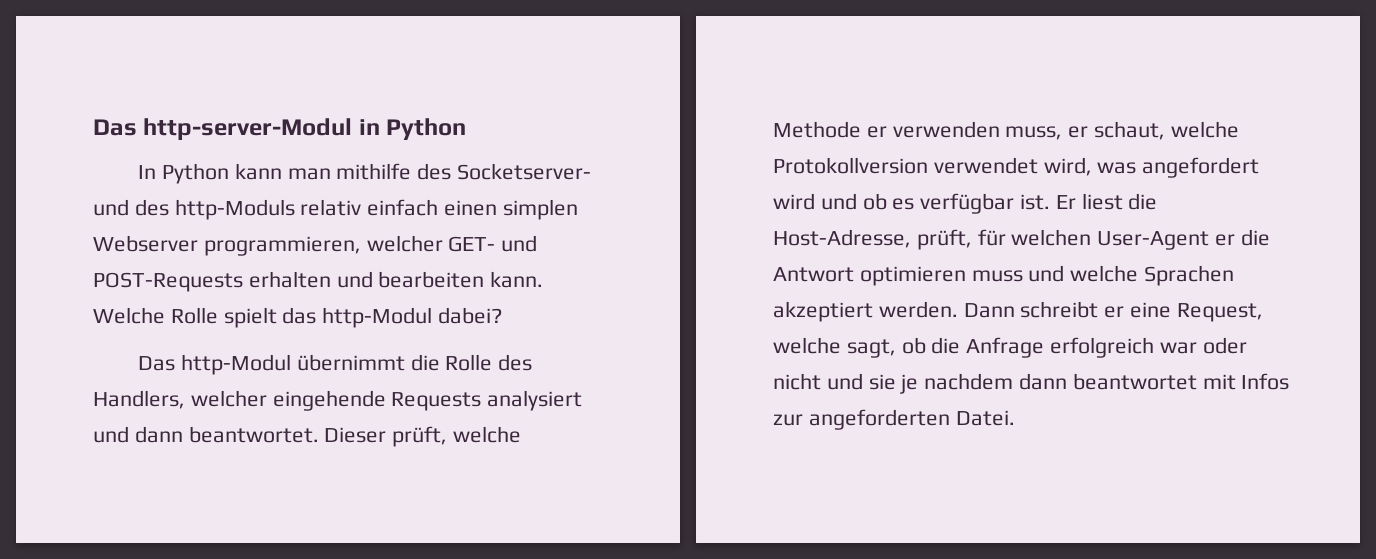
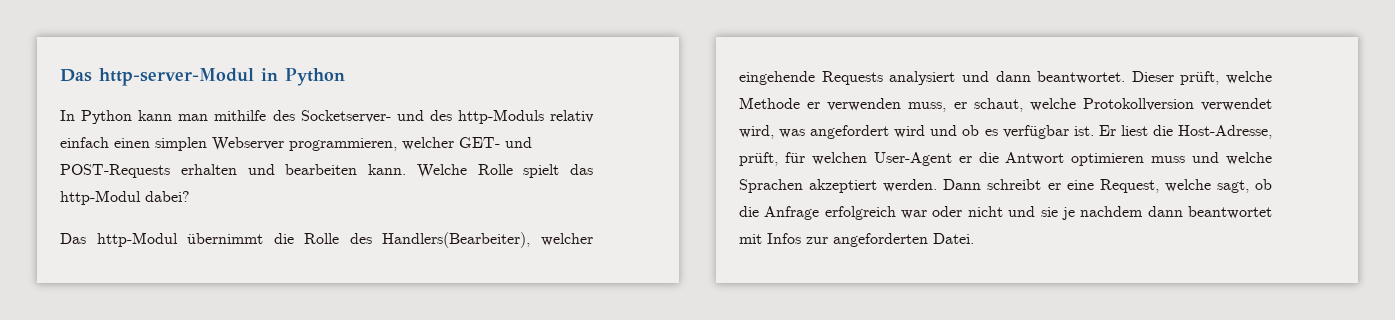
[93,390,185,409] Handlers, -> [382,232,531,248] Handlers(Bearbeiter),

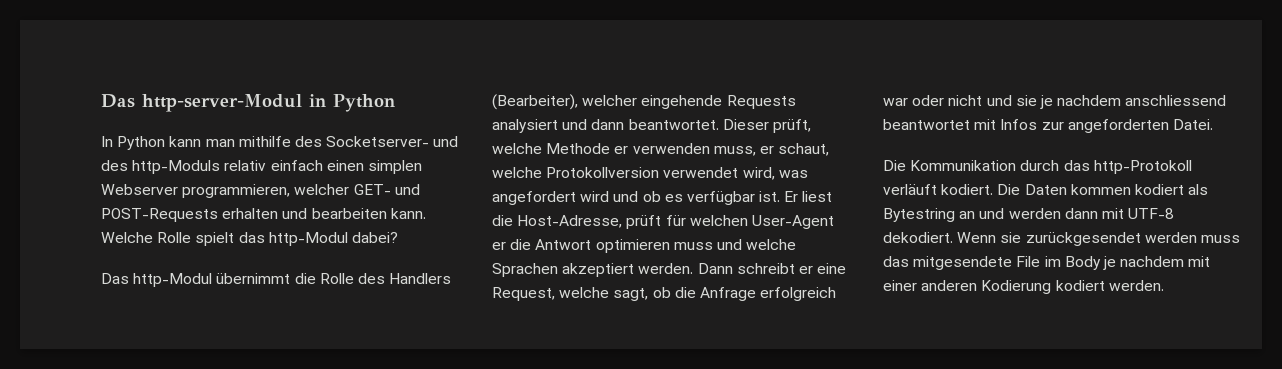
[382,232,531,248] Handlers(Bearbeiter), -> [389,273,452,284] [492,94,578,110] Handlers (Bearbeiter),
[739,152,778,166] prüft, -> [626,215,662,229] prüft
[1147,206,1183,217] dann -> [1125,95,1227,106] anschliessend
(974, 238) none -> [883,160,1192,174] [883,184,1209,195] [883,208,1175,222] [883,232,1240,246] [883,256,1211,270] [883,280,1164,294] // Die Kommunikation durch das http-Protokoll verläuft kodiert. Die Daten kommen kodiert als Bytestring an und werden dann mit UTF-8 dekodiert. Wenn sie zurückgesendet werden muss das mitgesendete File im Body je nachdem mit einer anderen Kodierung kodiert werden.

